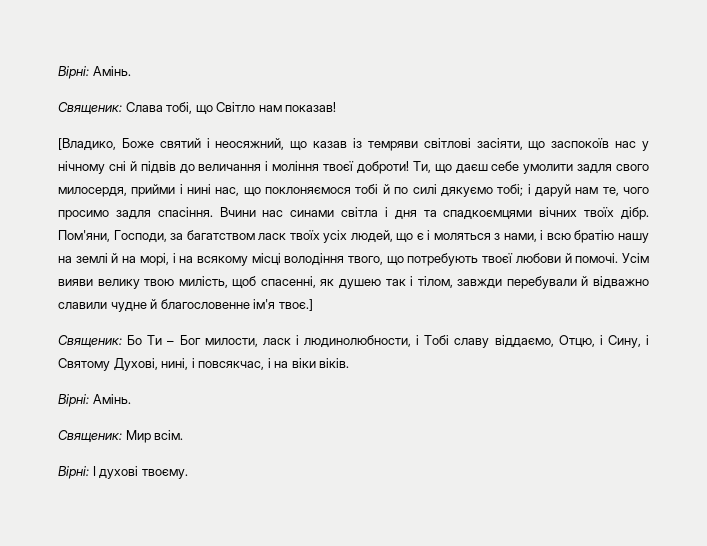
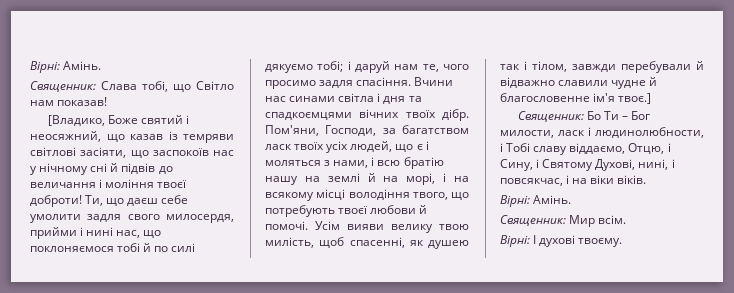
[58,66,131,79] [58,102,122,115] Вірні: Амінь. // Священик: -> [30,61,102,73] [30,81,96,92] Вірні: Амінь. // Священник:
[58,335,122,348] Священик: -> [517,111,584,122] Священник:
[58,430,122,443] Священик: -> [500,215,566,226] Священник:

